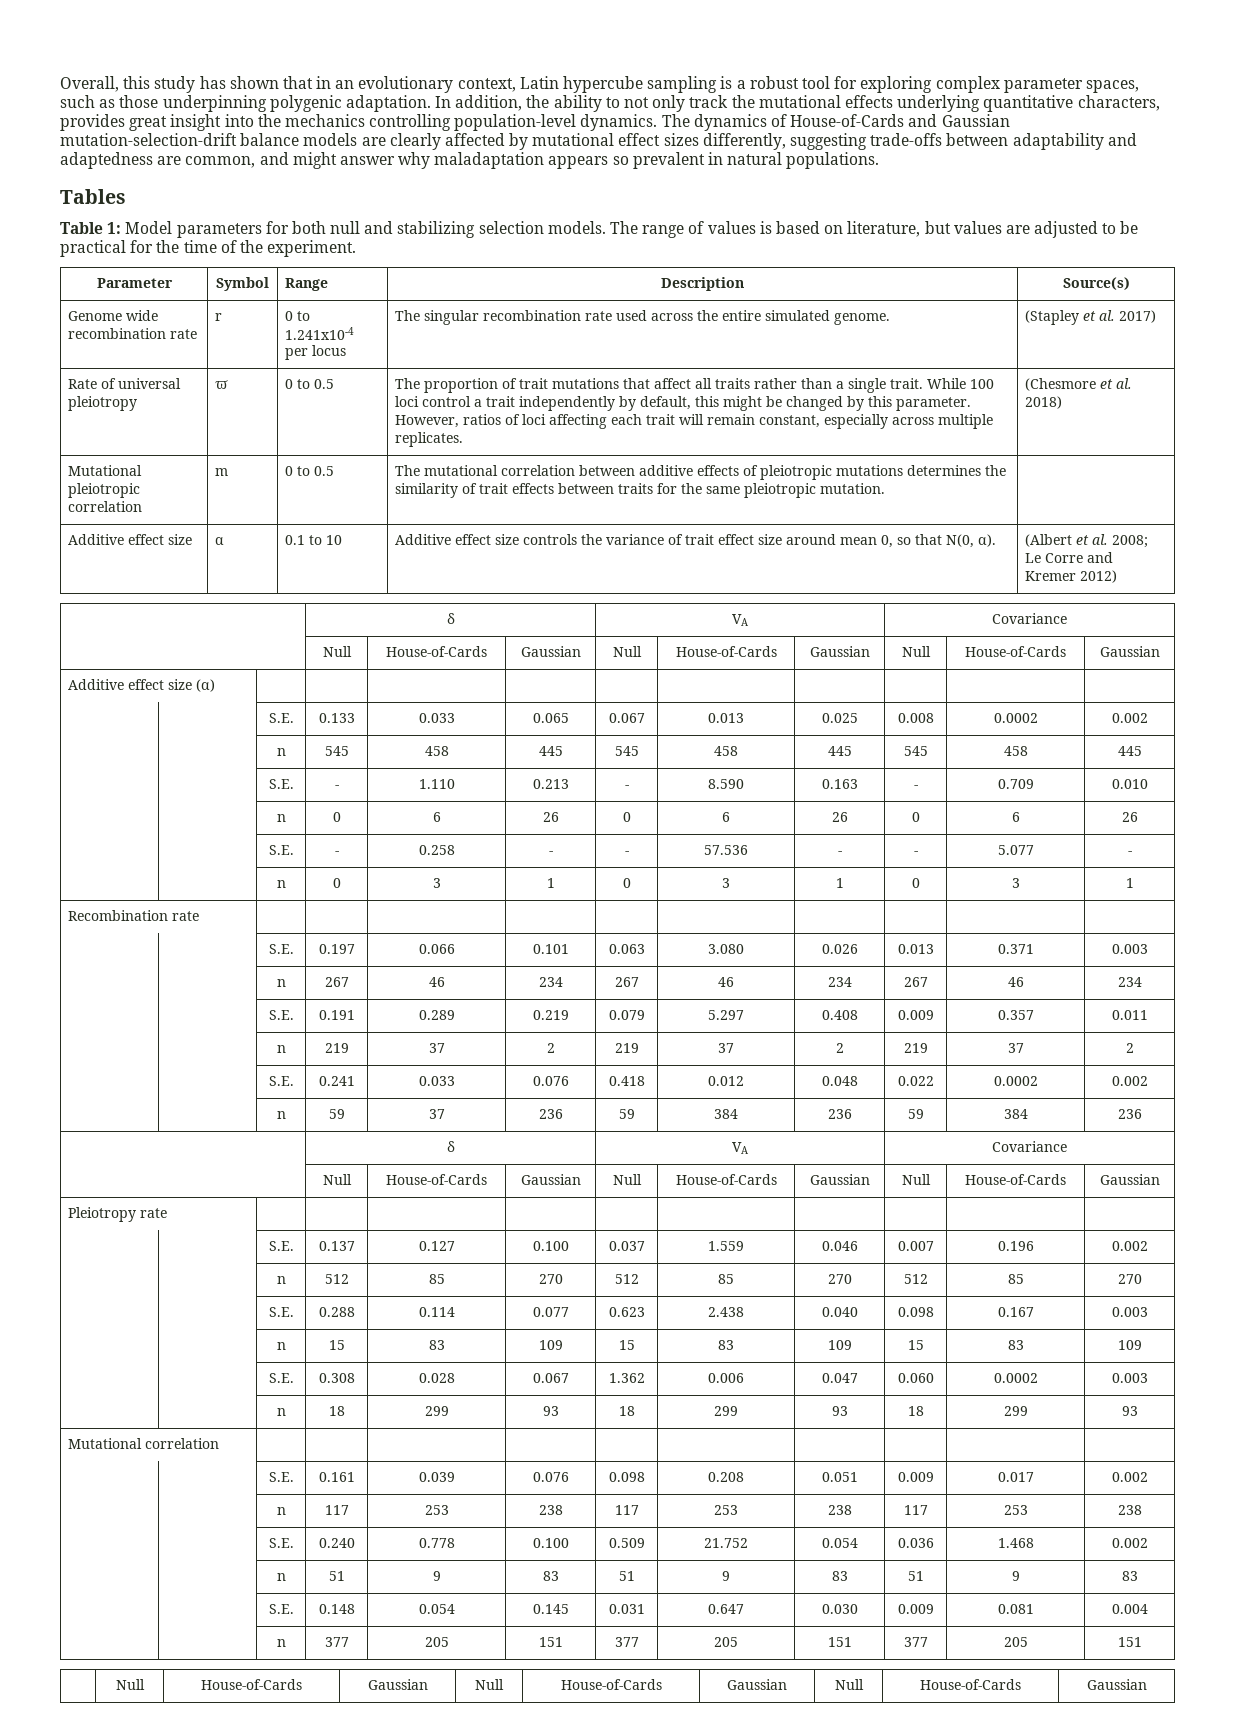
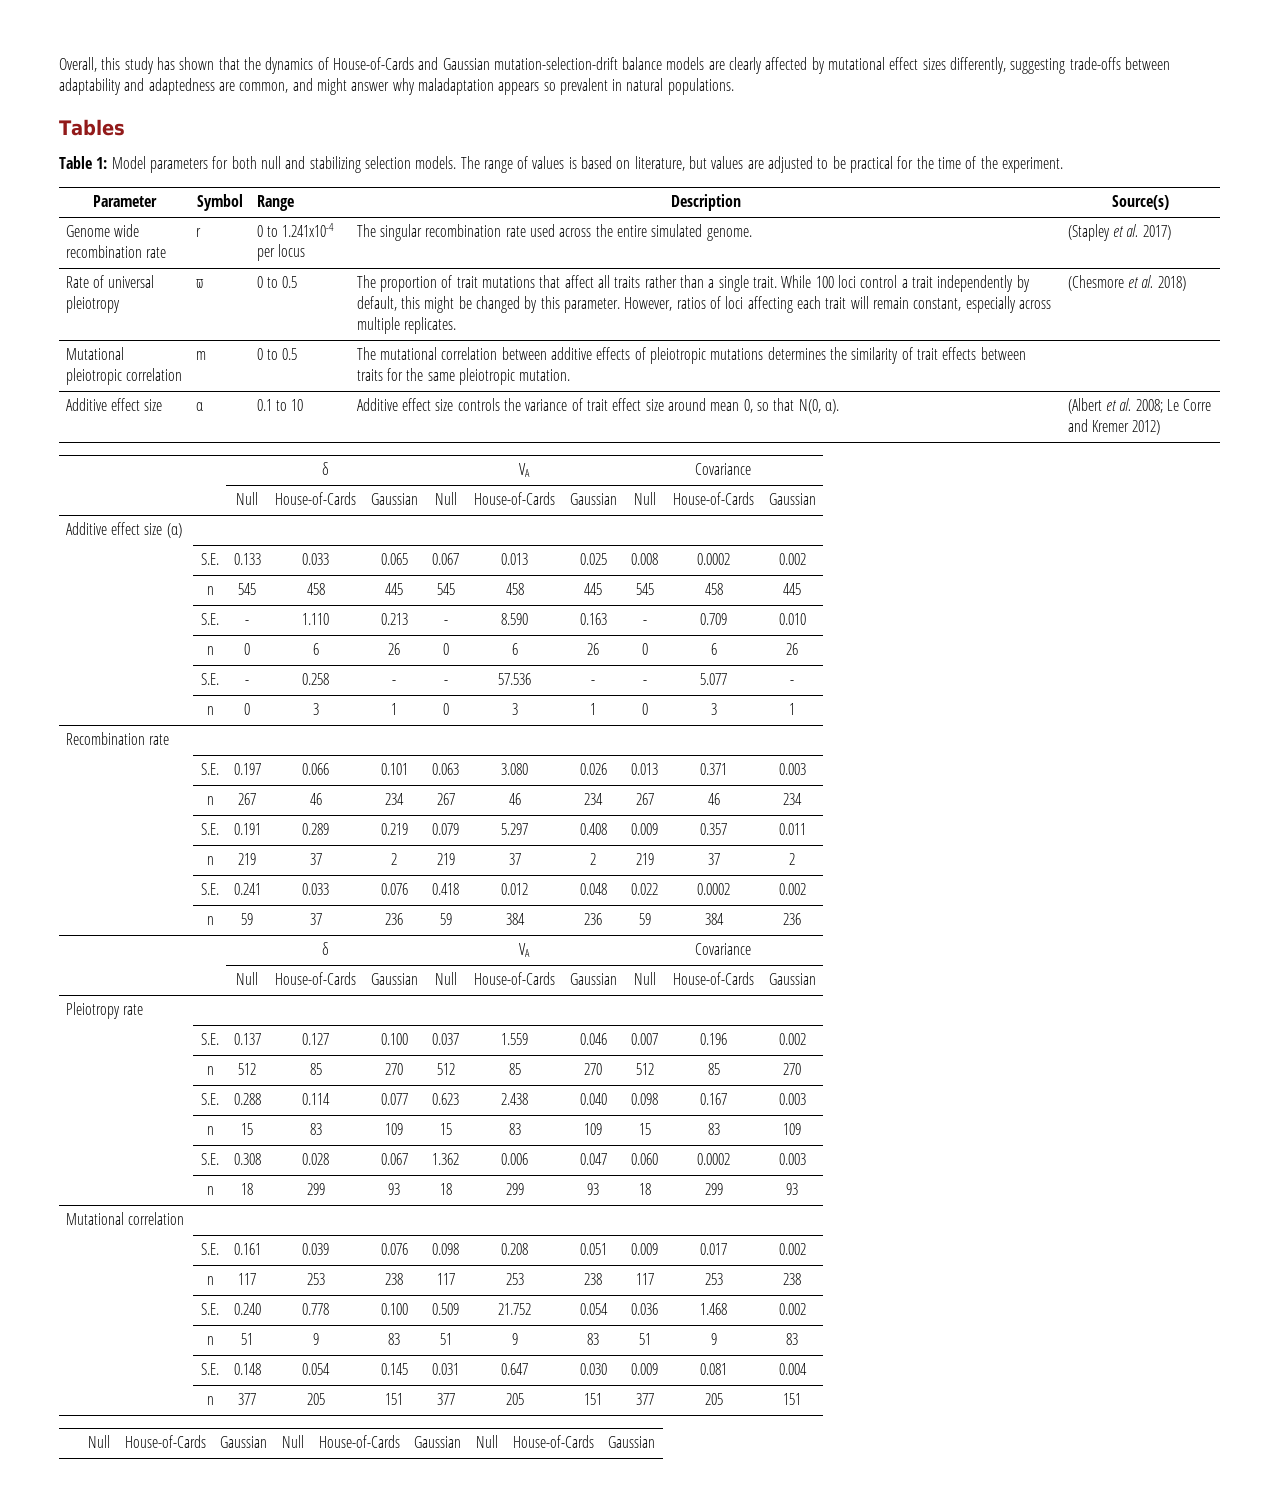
[316,76,1139,93] [60,95,1160,112] [60,114,690,131] in an evolutionary context, Latin hypercube sampling is a robust tool for exploring complex parameter spaces, such as those underpinning polygenic adaptation. In addition, the ability to not only track the mutational effects underlying quantitative characters, provides great insight into the mechanics controlling population-level dynamics. The -> [243,57,261,70] the

